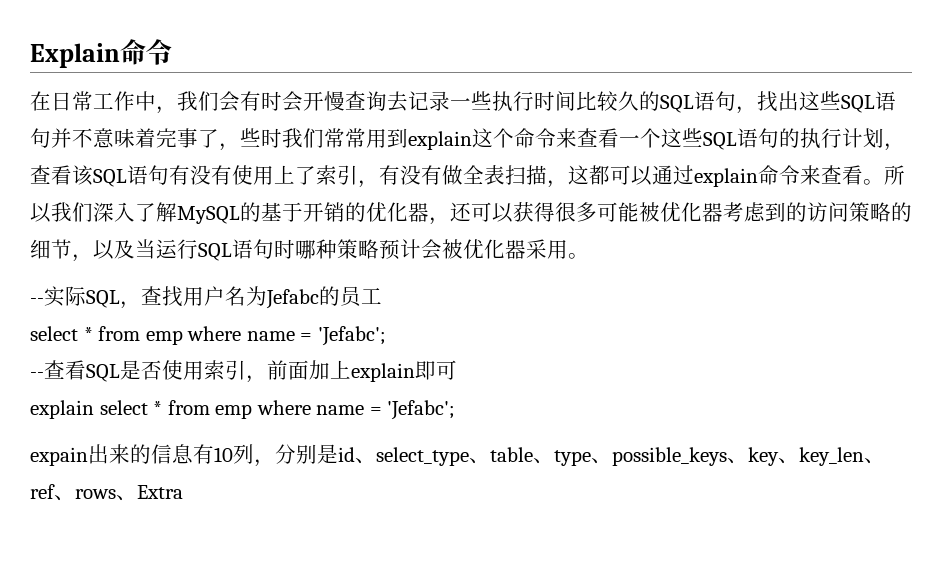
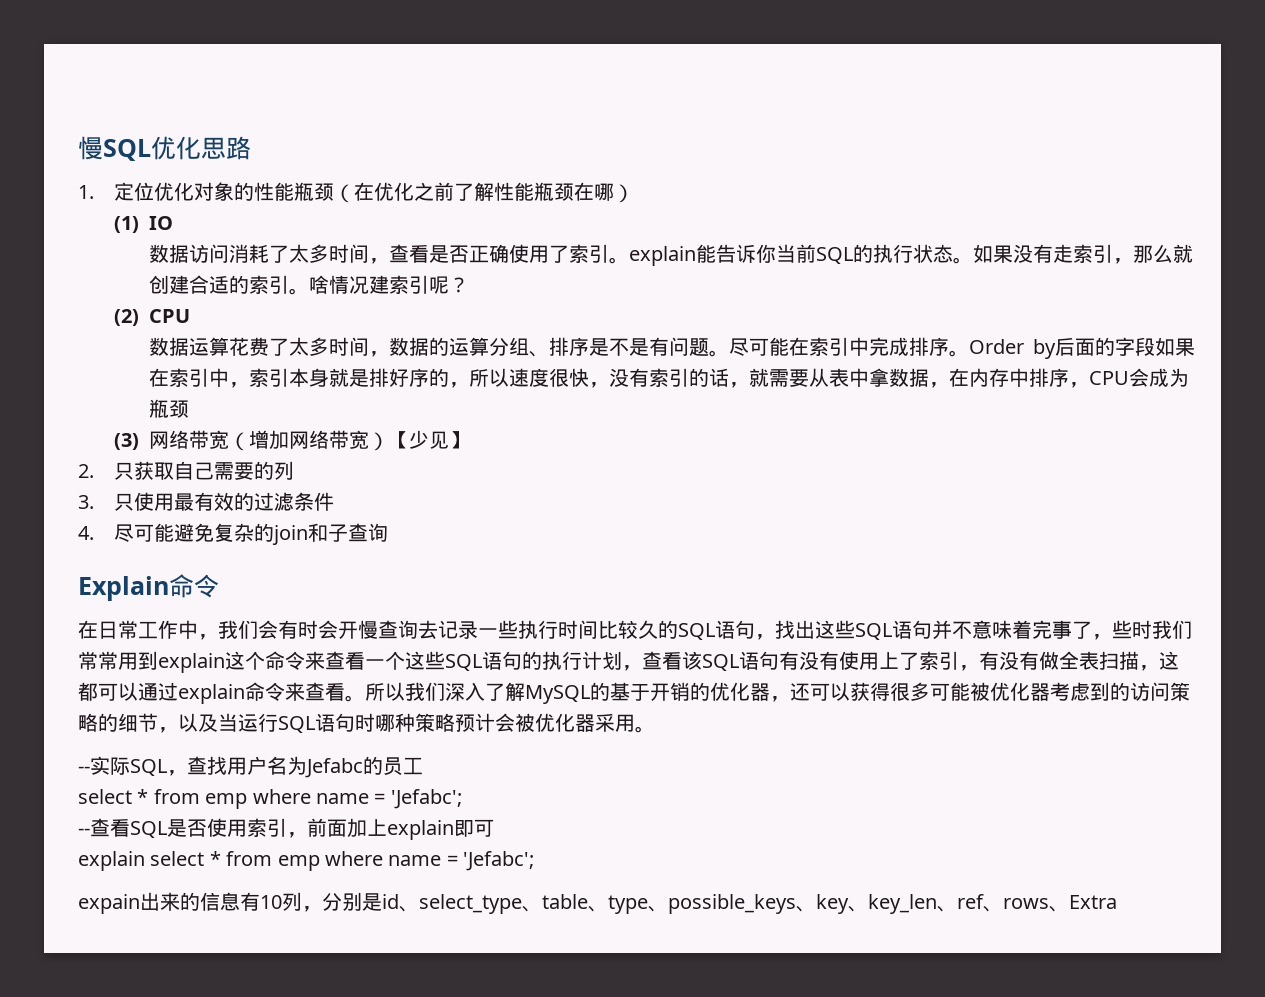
(30, 55) none -> [78,136,251,161] [78,182,634,203] [113,216,174,233] [149,244,1194,266] [149,275,470,295] [113,309,191,326] [149,337,1195,359] [149,368,1190,388] [149,399,190,418] [113,430,470,451] [78,461,294,480] [78,492,334,511] [78,523,388,545] 慢SQL优化思路 // 1.定位优化对象的性能瓶颈（在优化之前了解性能瓶颈在哪） // (1) IO // 数据访问消耗了太多时间，查看是否正确使用了索引。explain能告诉你当前SQL的执行状态。如果没有走索引，那么就创建合适的索引。啥情况建索引呢？ // (2) CPU // 数据运算花费了太多时间，数据的运算分组、排序是不是有问题。尽可能在索引中完成排序。Order by后面的字段如果在索引中，索引本身就是排好序的，所以速度很快，没有索引的话，就需要从表中拿数据，在内存中排序，CPU会成为瓶颈 // (3)网络带宽（增加网络带宽）【少见】 // 2.只获取自己需要的列 // 3.只使用最有效的过滤条件 // 4.尽可能避免复杂的join和子查询 //

